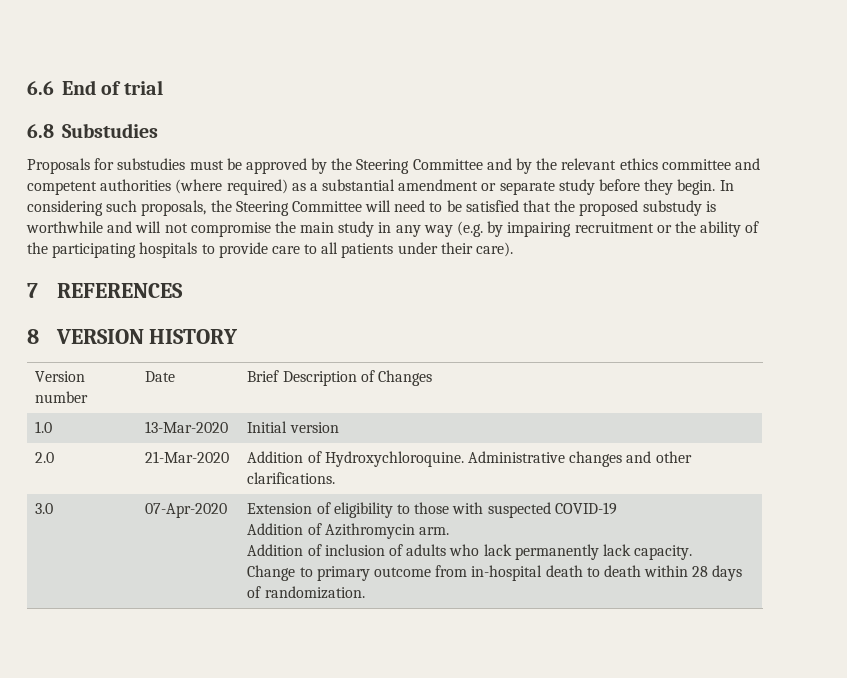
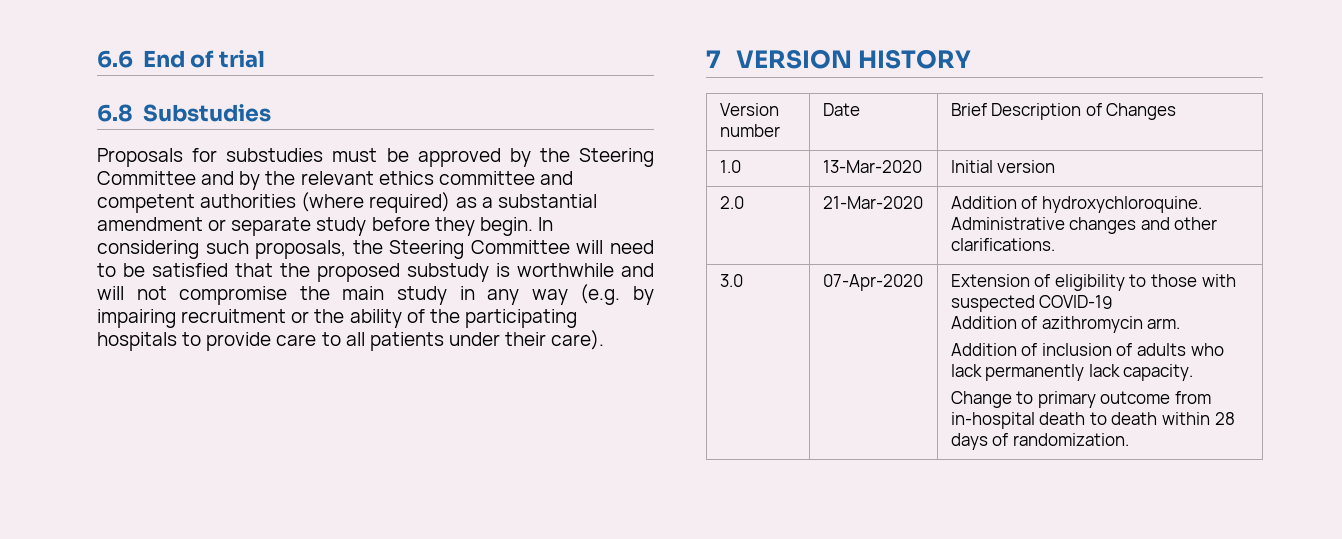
[56,283,183,298] [27,329,39,344] REFERENCES // 8 -> (721, 59) none
[324,451,464,467] Hydroxychloroquine. -> [1041,196,1202,213] hydroxychloroquine.
[324,523,415,539] Azithromycin -> [1041,316,1143,333] azithromycin

